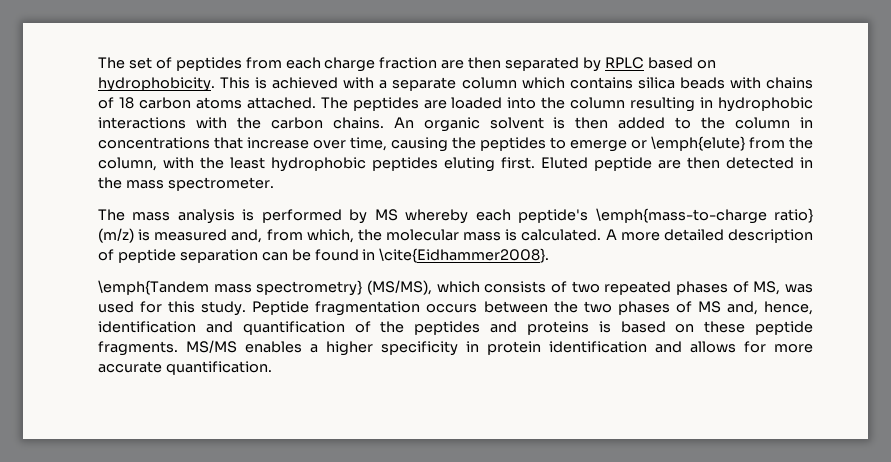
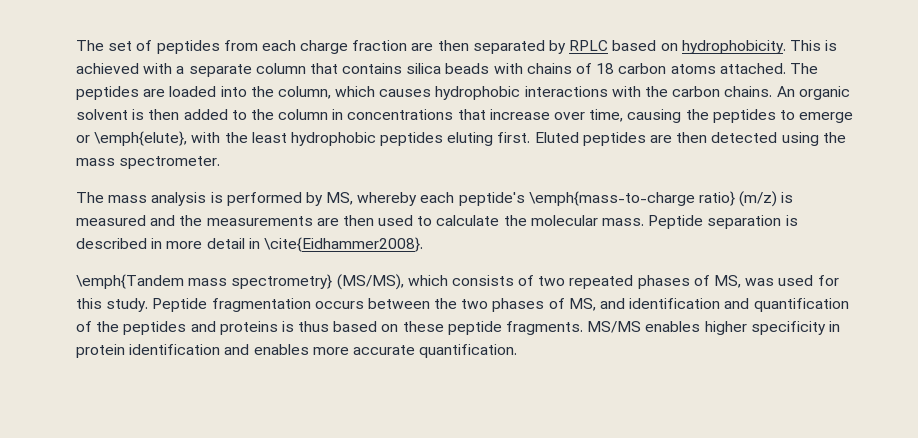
[521,77,565,89] which -> [309,63,338,74] that
[570,97,714,112] column resulting in -> [277,86,432,99] column, which causes
[651,136,813,151] [98,157,157,171] \emph{elute} from the column, -> [94,131,188,146] \emph{elute},
[594,157,652,171] peptide -> [582,132,646,146] peptides
[800,157,813,168] in -> [781,132,819,146] using
[374,209,398,221] MS -> [326,192,354,205] MS,
[231,229,813,243] [98,249,359,263] and, from which, the molecular mass is calculated. A more detailed description of peptide separation can be found -> [150,215,798,229] [76,238,245,249] and the measurements are then used to calculate the molecular mass. Peptide separation is described in more detail
[697,301,813,315] MS and, hence, -> [568,298,626,311] MS, and
(611, 327) none -> [298,321,330,332] thus
[310,344,318,353] a -> (701, 326) none
[690,341,766,353] allows for -> [253,344,309,355] enables

